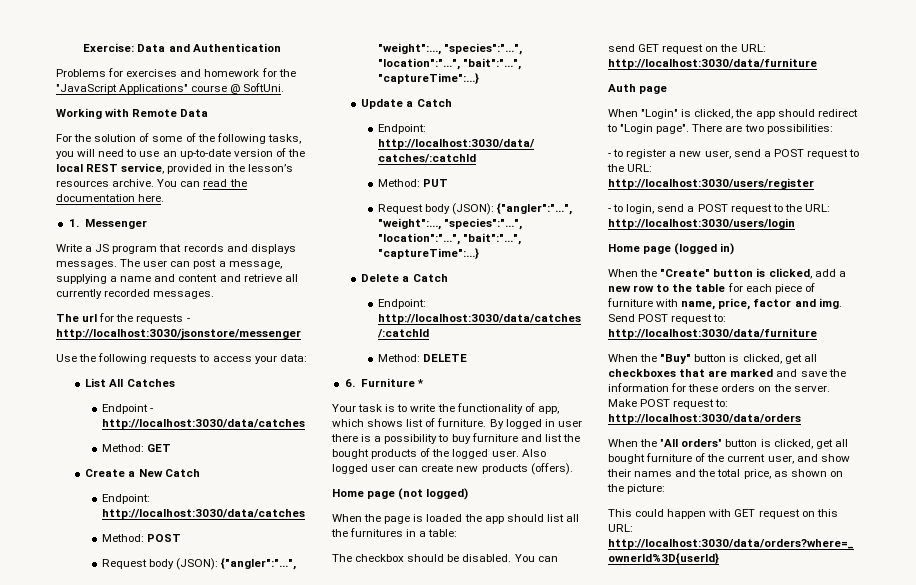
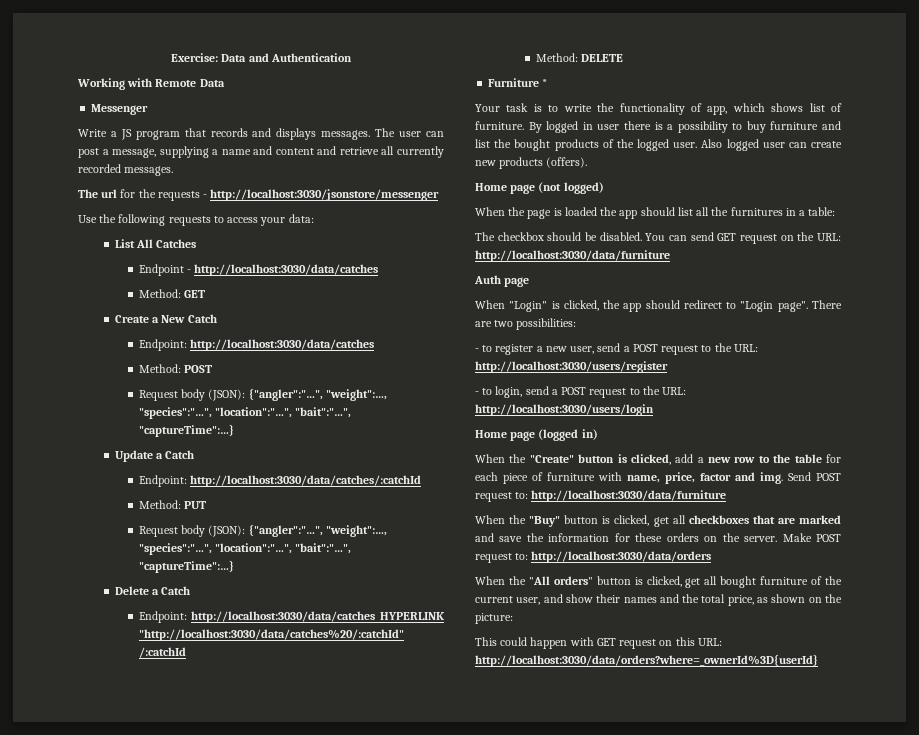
[56,68,296,77] [56,83,285,94] [56,108,209,119] [56,133,301,144] [56,148,305,159] [56,163,293,174] [56,179,247,187] [56,194,165,202] [68,219,79,227] Problems for exercises and homework for the "JavaScript Applications" course @ SoftUni. // Working with Remote Data // For the solution of some of the following tasks, you will need to use an up-to-date version of the local REST service, provided in the lesson’s resources archive. You can read the documentation here. // 1. -> [77,78,225,90] Working with Remote Data //
(582, 319) none -> [379,612,445,620] [138,629,404,641] HYPERLINK "http://localhost:3030/data/catches%20/:catchId"
[344,379,355,387] 6. -> (624, 58) none

